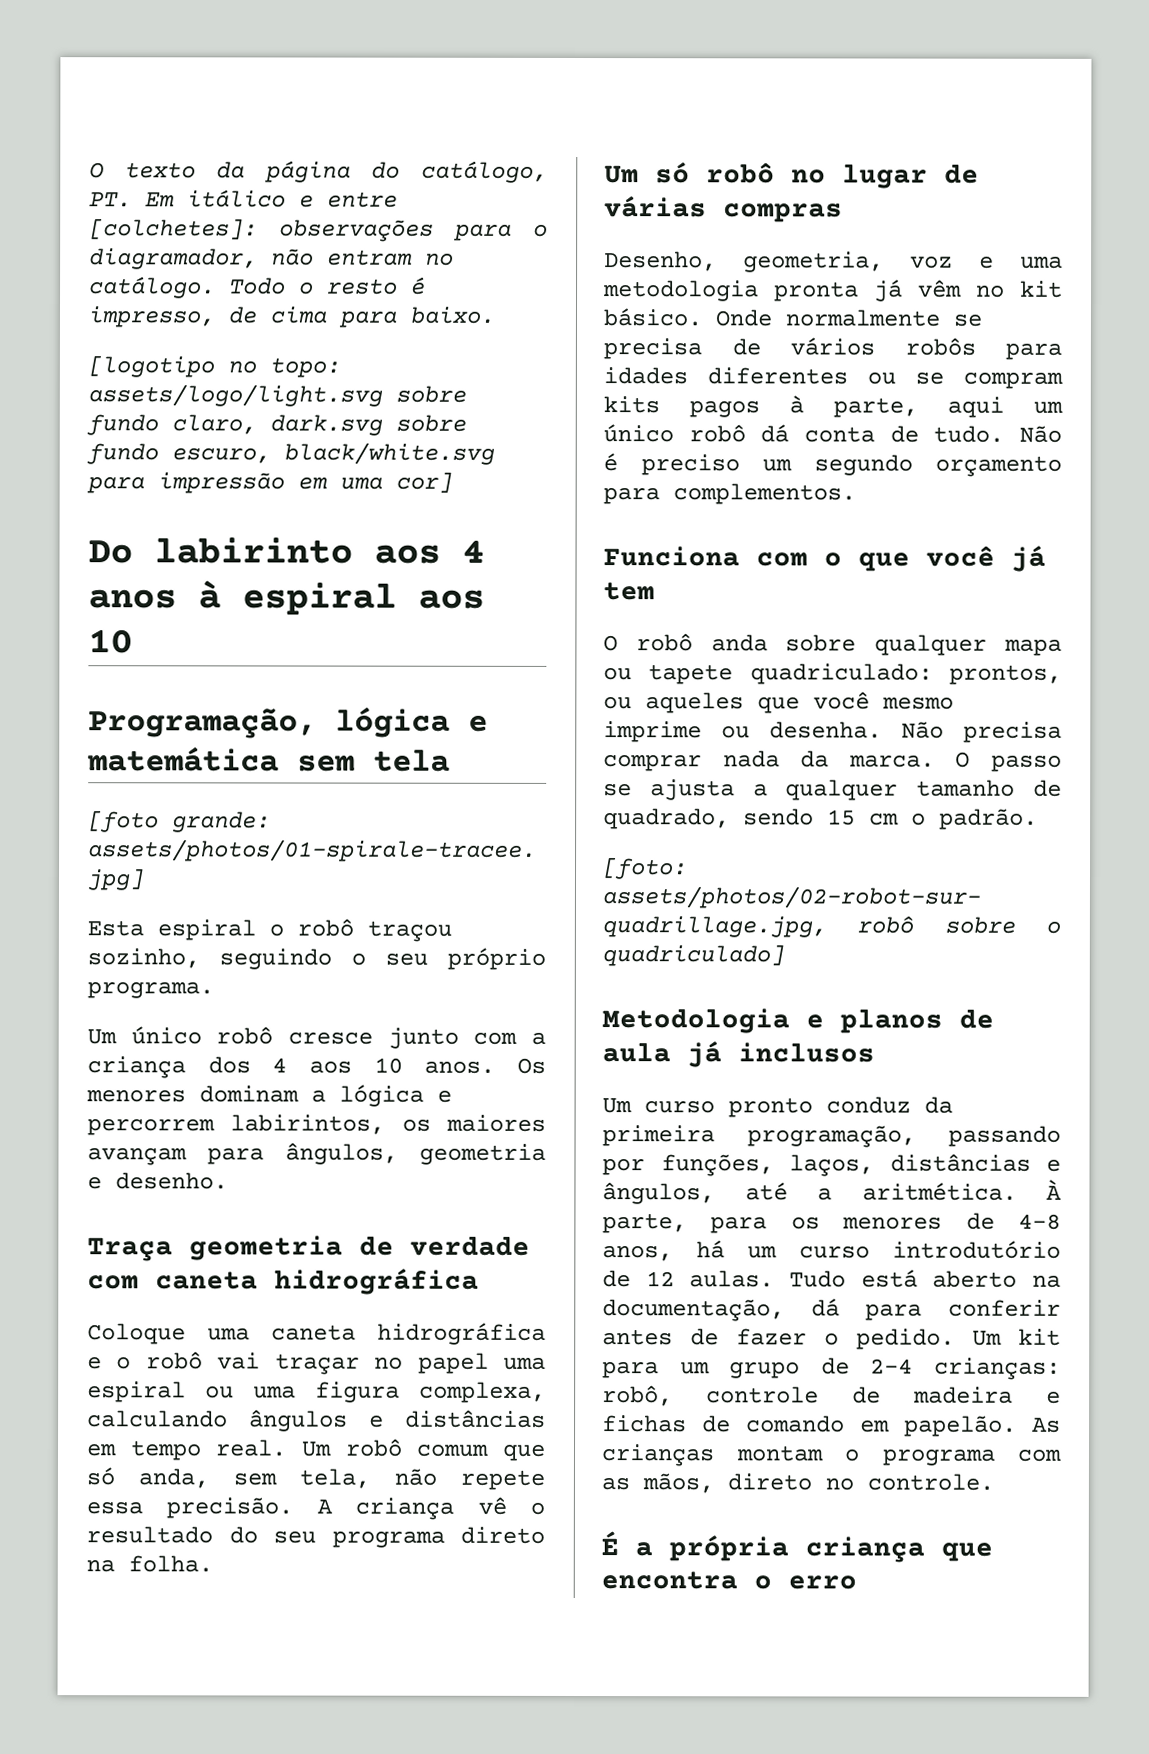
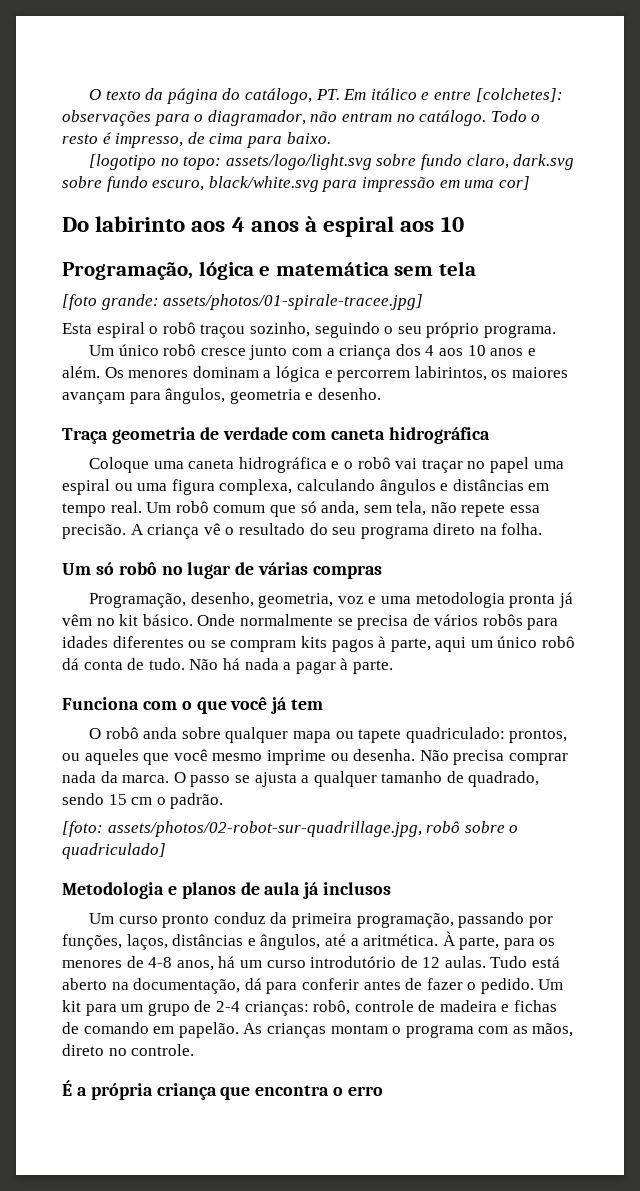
[424,1060,496,1074] anos. -> [490,348,536,356] [62,366,100,378] anos e além.
[604,251,717,272] Desenho, -> [89,592,254,608] Programação, desenho,
[603,453,1062,477] [603,483,856,505] é preciso um segundo orçamento para complementos. -> [222,658,393,674] há nada a pagar à parte.

